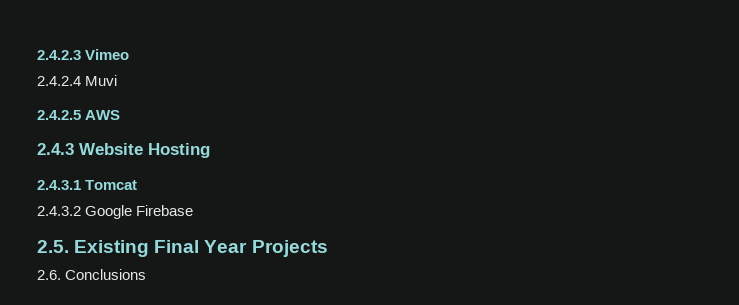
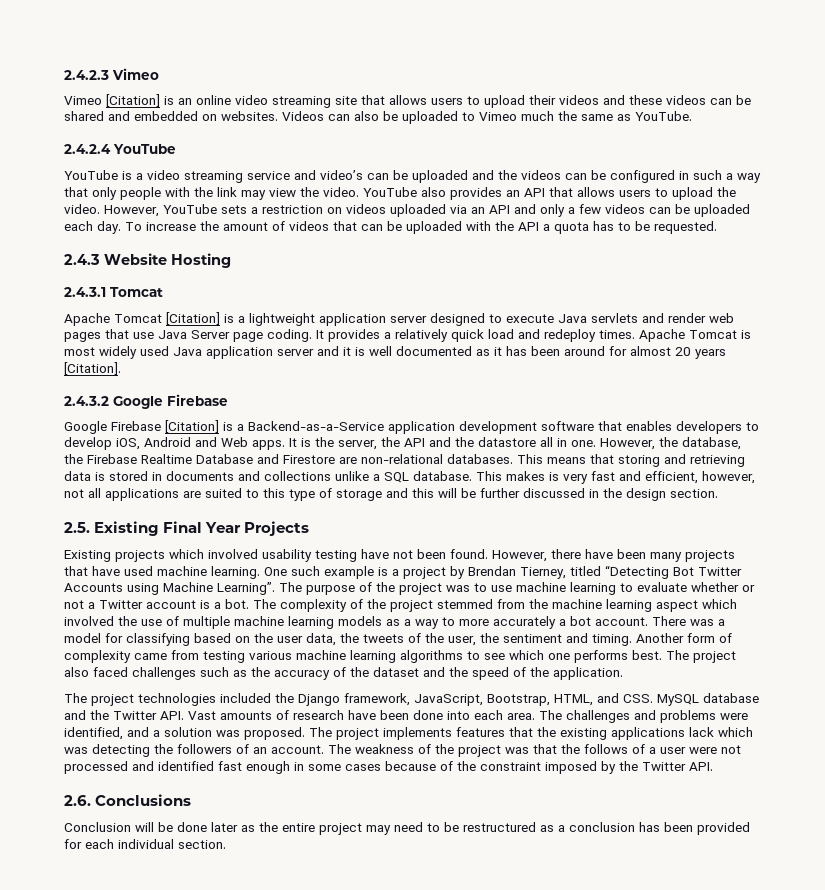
[37,75,118,86] [37,110,121,120] 2.4.2.4 Muvi // 2.4.2.5 AWS -> [64,94,751,108] [64,111,692,124] [64,144,176,154] [64,170,761,183] [64,187,736,200] [64,204,750,217] [64,221,717,234] Vimeo [Citation] is an online video streaming site that allows users to upload their videos and these videos can be shared and embedded on websites. Videos can also be uploaded to Vimeo much the same as YouTube. // 2.4.2.4 YouTube // YouTube is a video streaming service and video’s can be uploaded and the videos can be configured in such a way that only people with the link may view the video. YouTube also provides an API that allows users to upload the video. However, YouTube sets a restriction on videos uploaded via an API and only a few videos can be uploaded each day. To increase the amount of videos that can be uploaded with the API a quota has to be requested.
[37,205,194,219] 2.4.3.2 Google Firebase -> [64,312,734,326] [64,329,751,342] [64,346,726,359] [64,362,121,375] [64,394,228,409] [64,420,759,434] [64,437,741,450] [64,454,745,467] [64,471,755,484] [64,488,718,501] Apache Tomcat [Citation] is a lightweight application server designed to execute Java servlets and render web pages that use Java Server page coding. It provides a relatively quick load and redeploy times. Apache Tomcat is most widely used Java application server and it is well documented as it has been around for almost 20 years [Citation]. // 2.4.3.2 Google Firebase // Google Firebase [Citation] is a Backend-as-a-Service application development software that enables developers to develop iOS, Android and Web apps. It is the server, the API and the datastore all in one. However, the database, the Firebase Realtime Database and Firestore are non-relational databases. This means that storing and retrieving data is stored in documents and collections unlike a SQL database. This makes is very fast and efficient, however, not all applications are suited to this type of storage and this will be further discussed in the design section.
[37,269,147,280] 2.6. Conclusions -> [64,549,735,562] [64,565,742,579] [64,582,755,595] [64,599,737,612] [64,616,725,629] [64,633,732,646] [64,650,736,663] [64,667,623,680] [64,693,759,706] [64,710,748,723] [64,727,753,740] [64,744,741,757] [64,761,713,774] [64,794,192,806] [64,822,750,835] [64,839,226,849] Existing projects which involved usability testing have not been found. However, there have been many projects that have used machine learning. One such example is a project by Brendan Tierney, titled “Detecting Bot Twitter Accounts using Machine Learning”. The purpose of the project was to use machine learning to evaluate whether or not a Twitter account is a bot. The complexity of the project stemmed from the machine learning aspect which involved the use of multiple machine learning models as a way to more accurately a bot account. There was a model for classifying based on the user data, the tweets of the user, the sentiment and timing. Another form of complexity came from testing various machine learning algorithms to see which one performs best. The project also faced challenges such as the accuracy of the dataset and the speed of the application. // The project technologies included the Django framework, JavaScript, Bootstrap, HTML, and CSS. MySQL database and the Twitter API. Vast amounts of research have been done into each area. The challenges and problems were identified, and a solution was proposed. The project implements features that the existing applications lack which was detecting the followers of an account. The weakness of the project was that the follows of a user were not processed and identified fast enough in some cases because of the constraint imposed by the Twitter API. // 2.6. Conclusions // Conclusion will be done later as the entire project may need to be restructured as a conclusion has been provided for each individual section.

